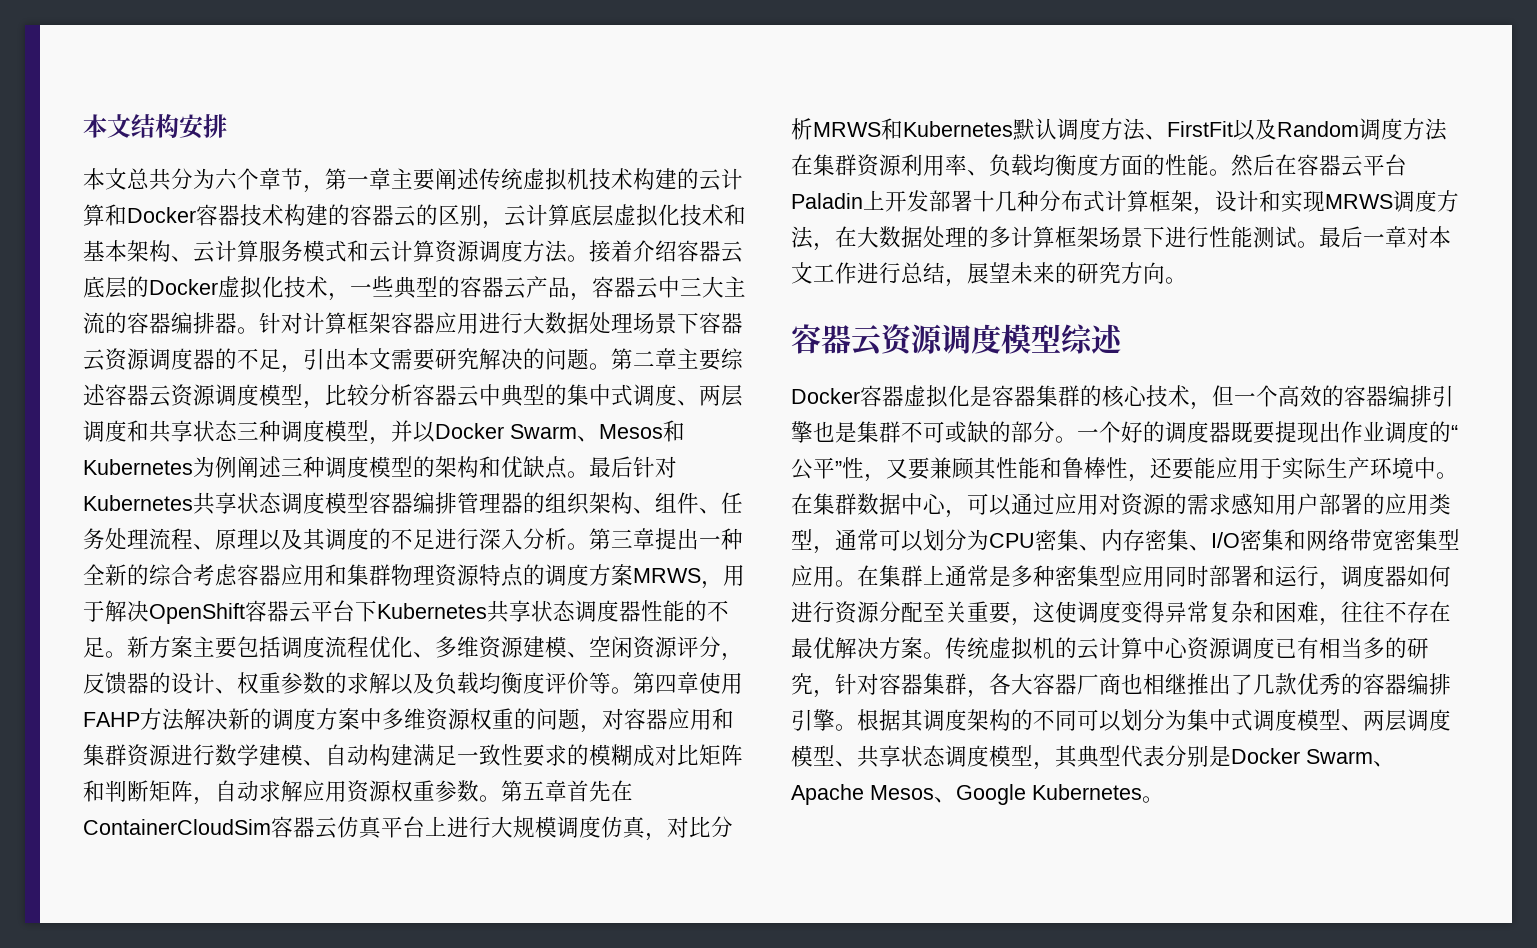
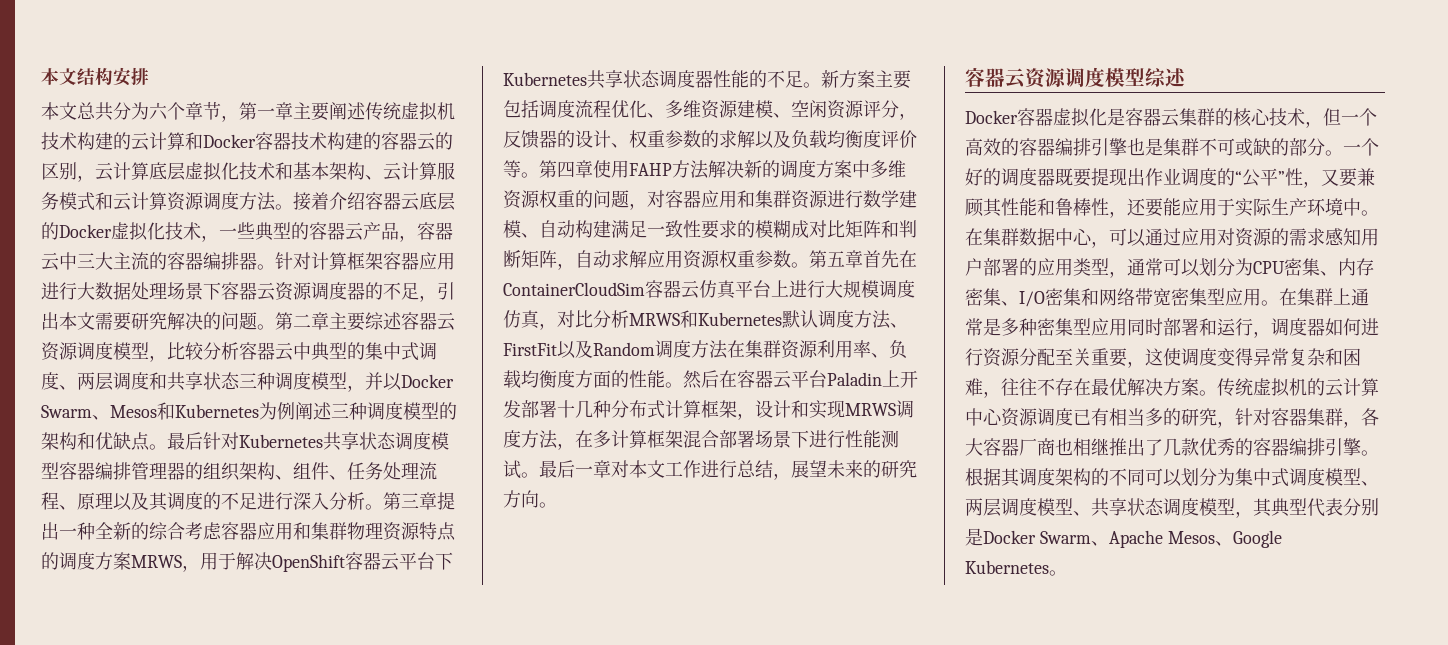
[857,226,989,248] 大数据处理的 -> (593, 439) none
(1099, 237) none -> [683,430,755,448] 混合部署
(1036, 396) none -> [1161,108,1179,127] 云

